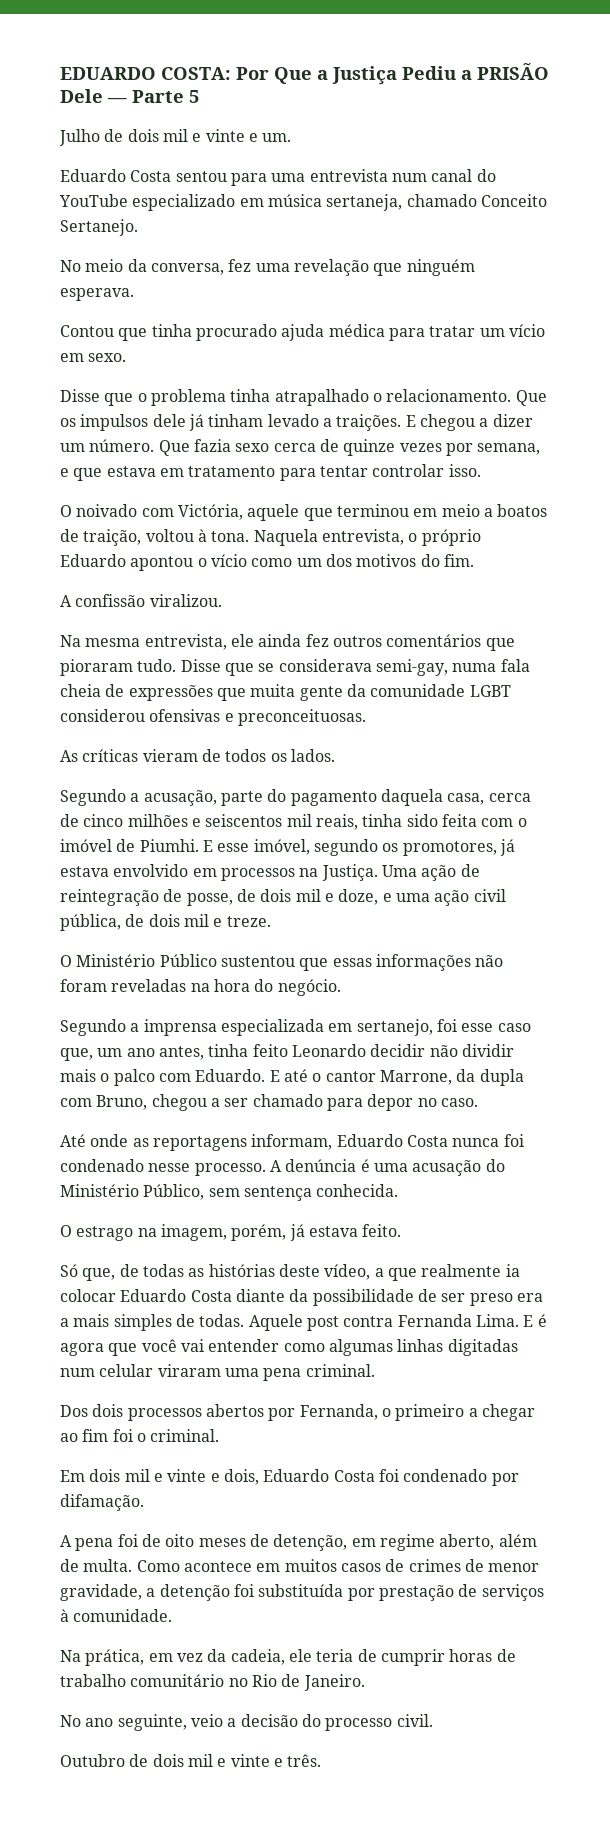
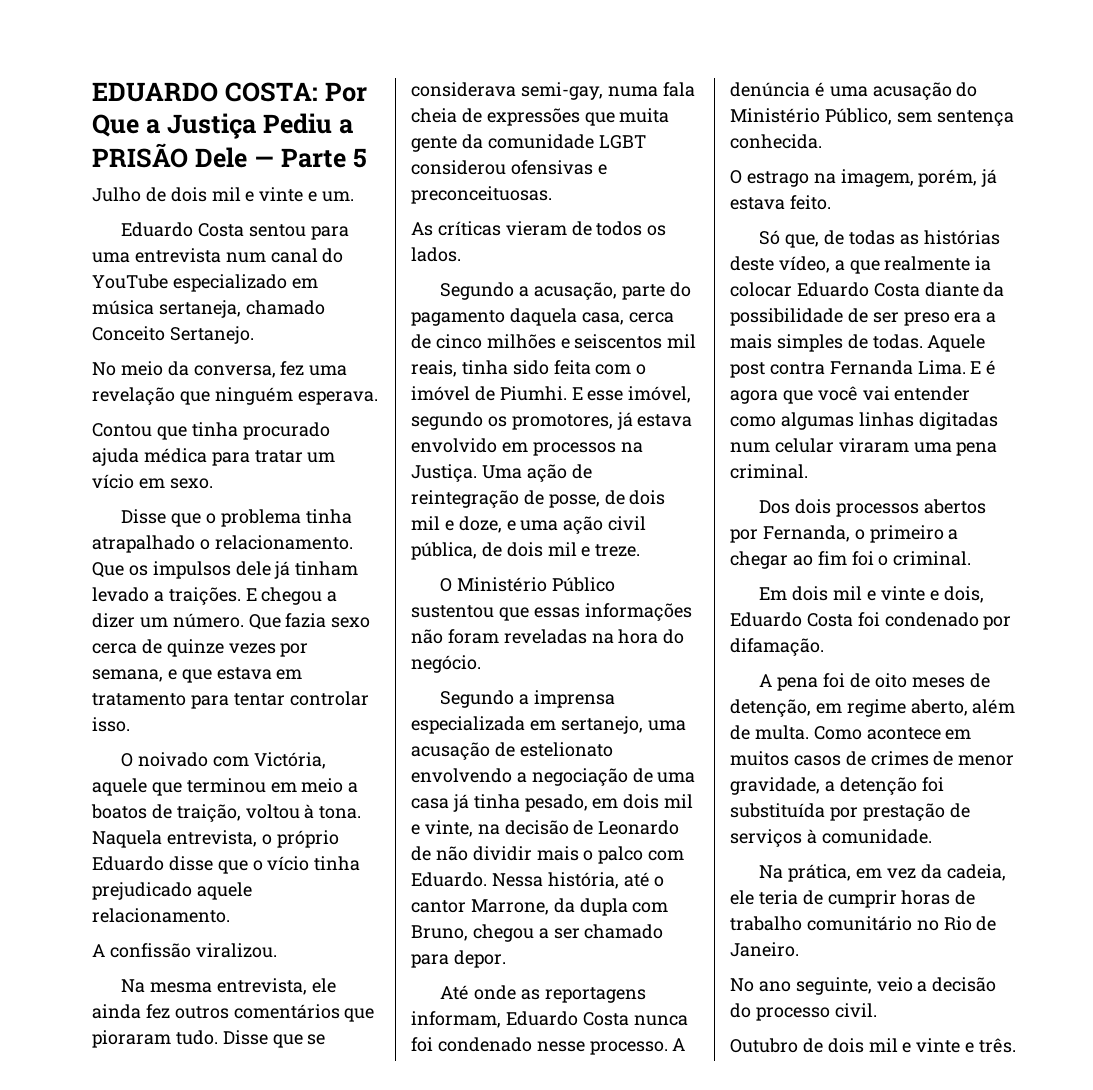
[130,554,474,571] apontou o vício como um dos motivos do fim. -> [168,856,361,874] [92,882,252,900] [92,908,230,923] disse que o vício tinha prejudicado aquele relacionamento.
[436,1019,531,1032] [60,1044,426,1061] foi esse caso que, um ano antes, tinha feito Leonardo decidir -> [647,720,686,731] [411,742,613,760] [411,768,696,786] [411,794,694,812] [411,820,680,837] [411,846,431,861] uma acusação de estelionato envolvendo a negociação de uma casa já tinha pesado, em dois mil e vinte, na decisão de Leonardo de
[269,1070,280,1082] E -> [491,872,619,889] Nessa história,
[367,1094,478,1111] depor no caso. -> [453,950,506,968] depor.

